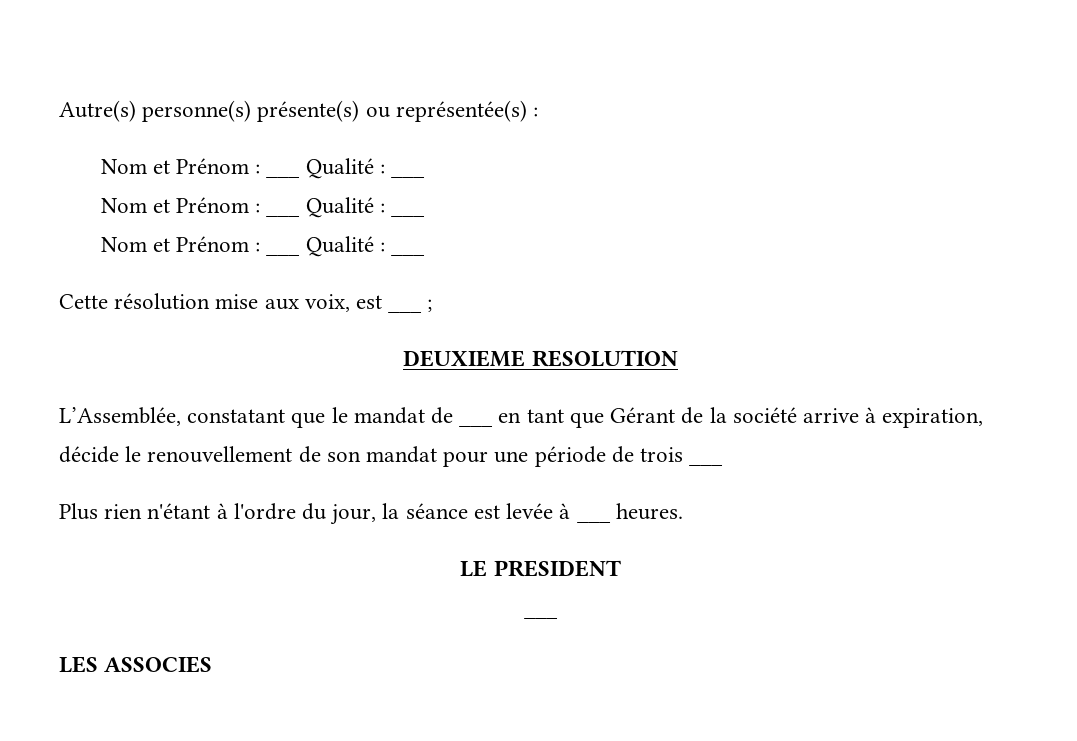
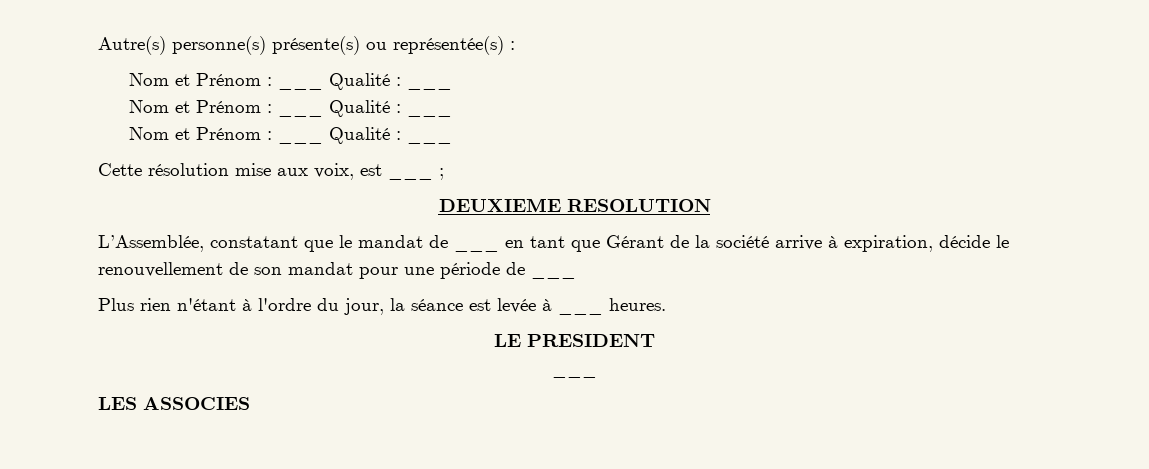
[640,447,684,462] trois -> (525, 268) none

